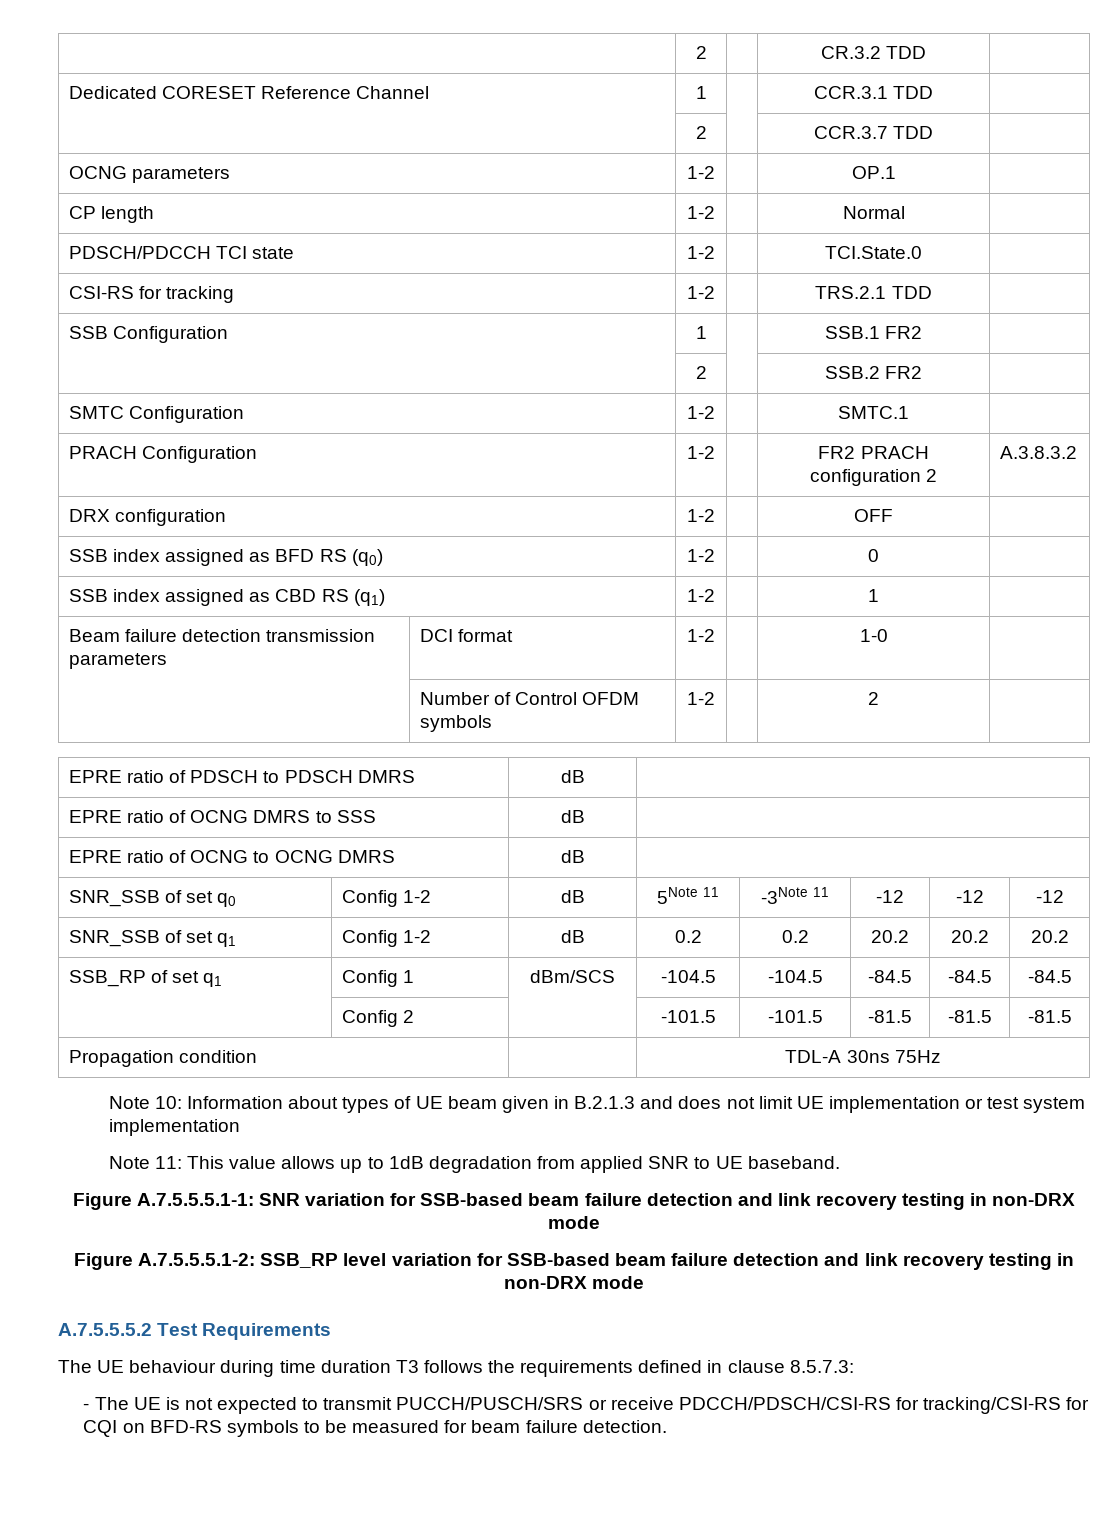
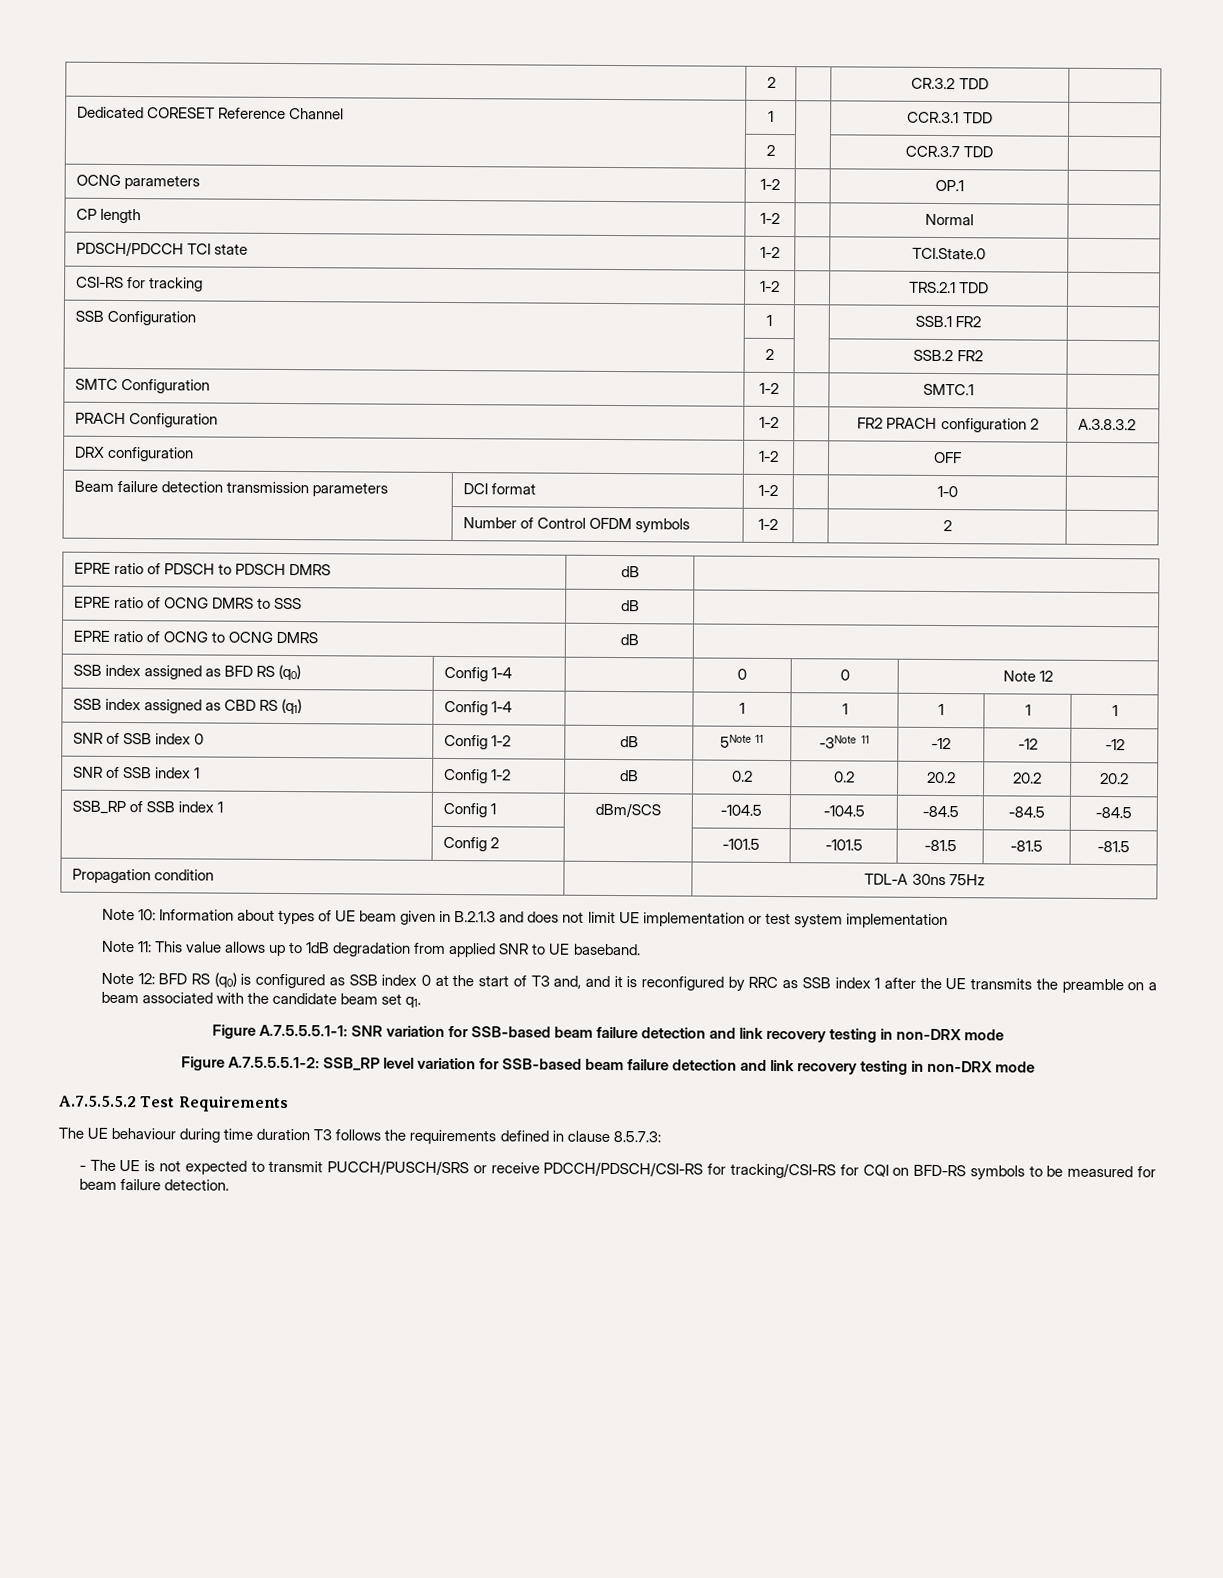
[68,549,383,566] [687,549,715,562] [868,549,879,562] [68,589,385,606] [687,589,715,602] [868,589,879,602] // SSB index assigned as BFD RS (q0) | 1-2 | | 0 | // SSB index assigned as CBD RS (q1) | 1-2 | | 1 | -> (962, 457) none
[68,890,237,907] SNR_SSB of set q0 -> [72,664,302,681] [443,666,512,682] [737,668,747,680] [839,669,850,681] [1002,670,1054,682] [72,698,303,715] [443,700,512,716] [739,702,745,714] [841,703,848,715] [938,703,944,716] [1024,704,1031,716] [1111,705,1118,717] [72,732,205,745] SSB index assigned as BFD RS (q0) | Config 1-4 | | 0 | 0 | Note 12 // SSB index assigned as CBD RS (q1) | Config 1-4 | | 1 | 1 | 1 | 1 | 1 // SNR of SSB index 0
[68,930,237,947] SNR_SSB of set q1 -> [72,766,201,779] SNR of SSB index 1
[172,971,223,987] set q1 -> [145,801,224,813] SSB index 1
(840, 1162) none -> [100,972,1158,994] [100,991,422,1008] // Note 12: BFD RS (q0) is configured as SSB index 0 at the start of T3 and, and it is reconfigured by RRC as SSB index 1 after the UE transmits the preamble on a beam associated with the candidate beam set q1.

